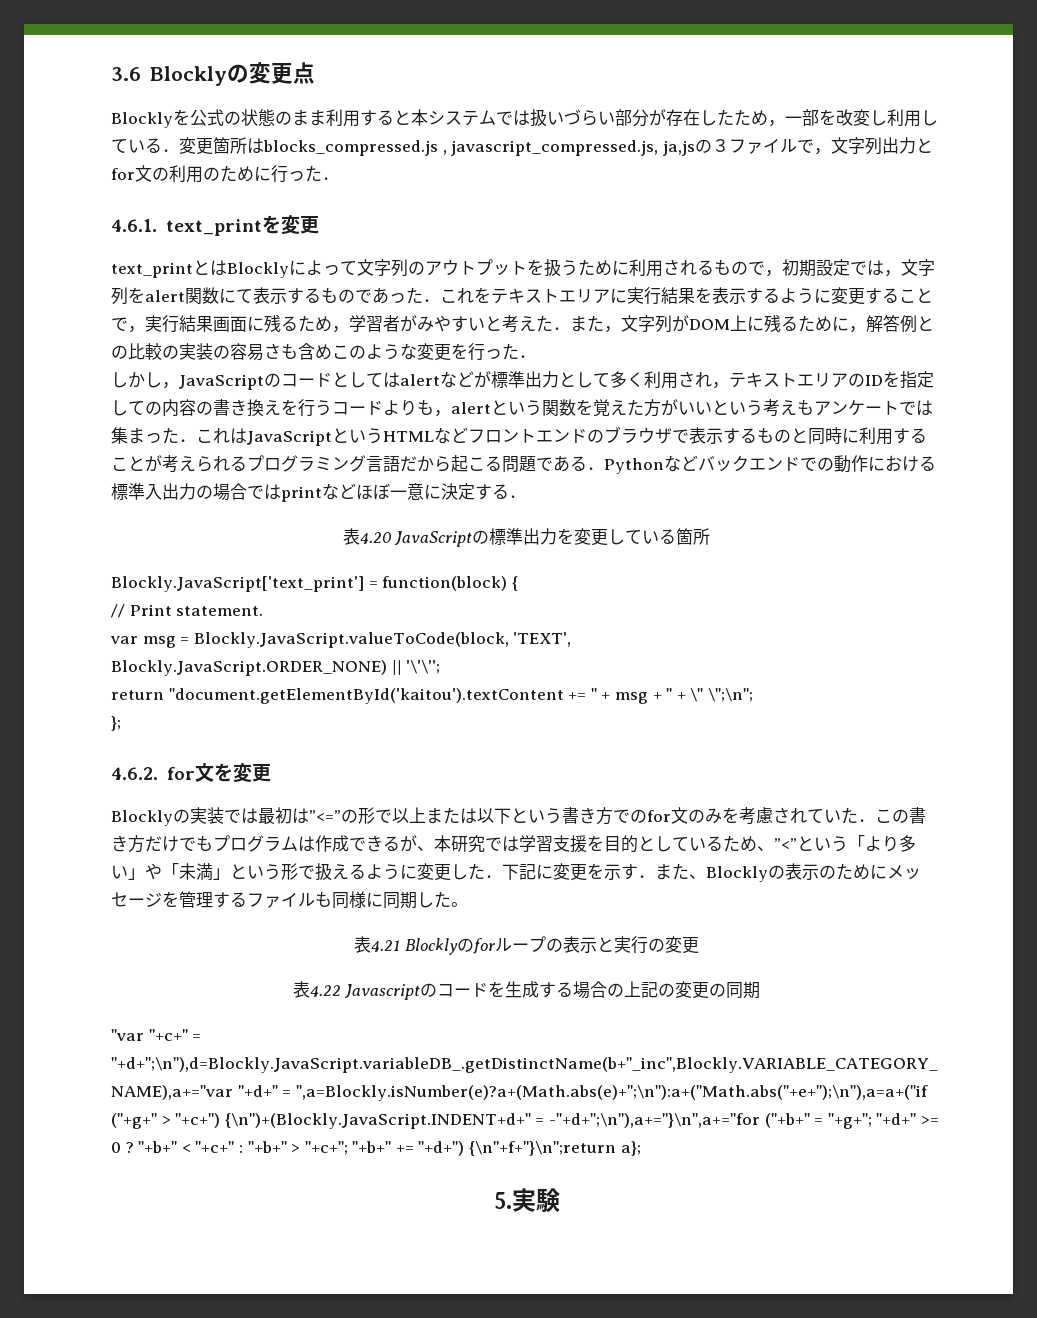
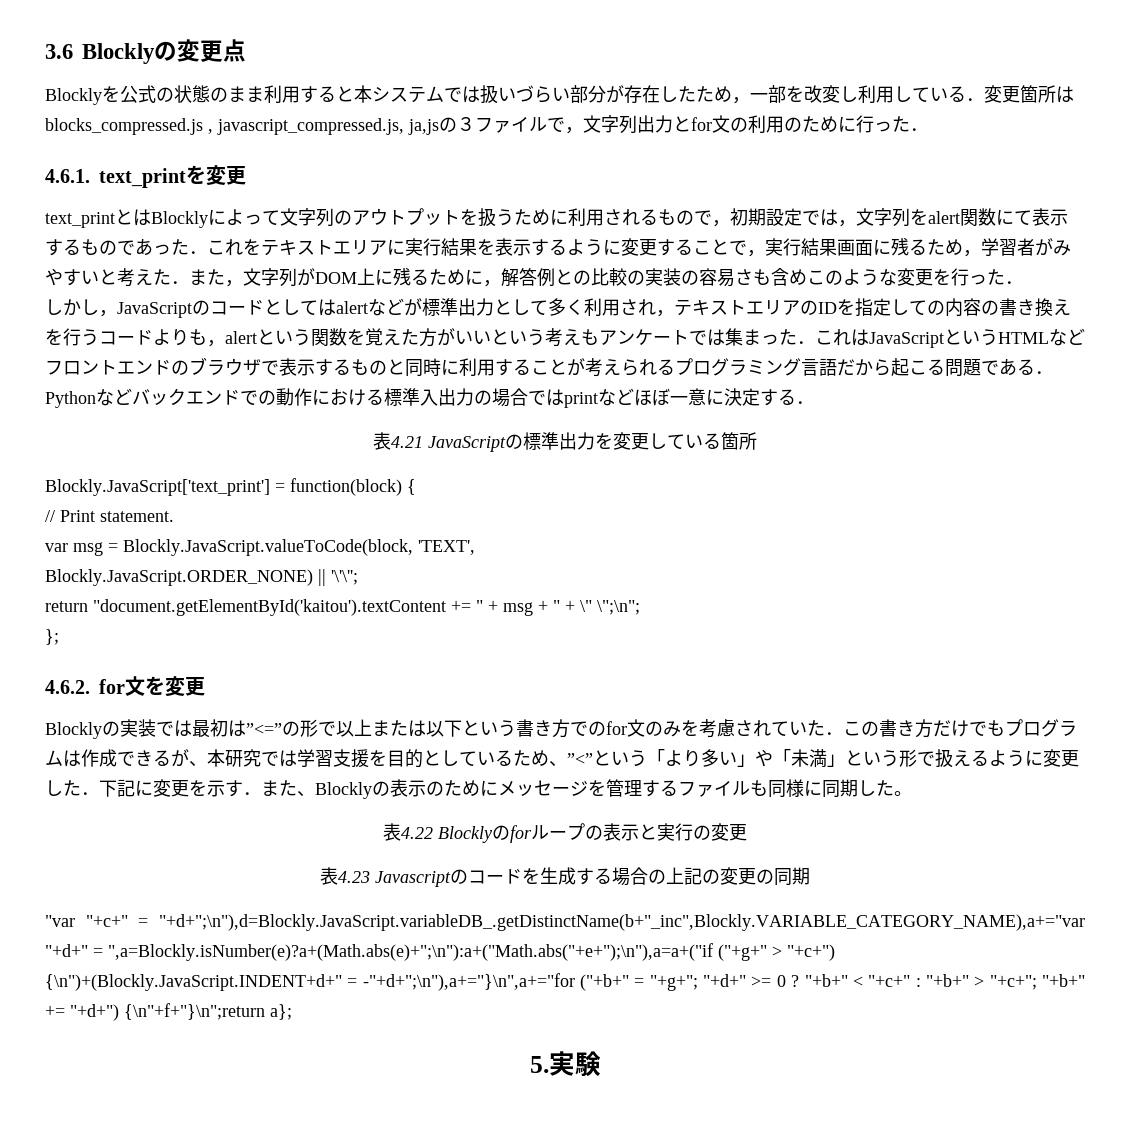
[359,532,392,544] 4.20 -> [391,436,423,448] 4.21
[371,940,401,952] 4.21 -> [401,827,433,839] 4.22
[309,985,341,997] 4.22 -> [338,871,370,883] 4.23

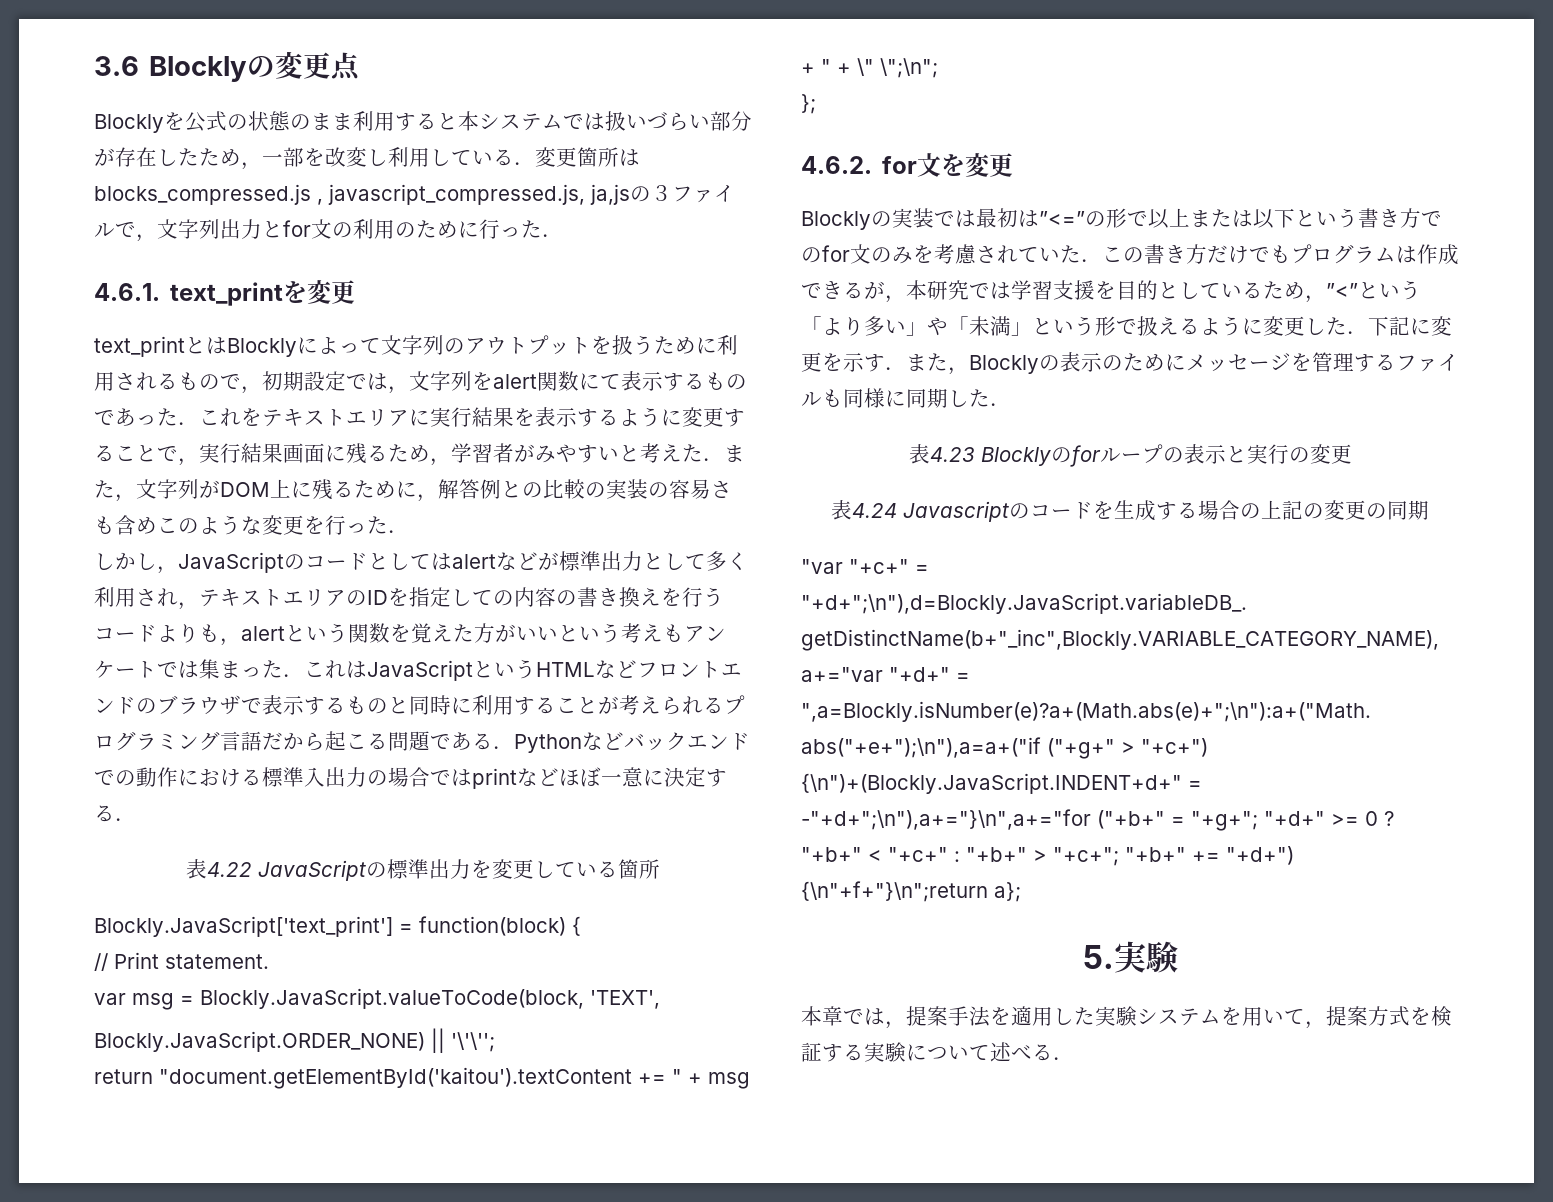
[391,436,423,448] 4.21 -> [207,862,252,877] 4.22
[189,761,207,767] 、 -> [885,295,906,303] ，
[549,761,567,767] 、 -> [1305,295,1326,303] ，
[297,791,315,797] 、 -> [948,367,969,375] ，
[894,791,912,796] [383,823,433,841] 。 // 表4.22 -> [990,403,1011,406] [908,444,975,464] ． // 表4.23
[338,871,370,883] 4.23 -> [852,503,897,518] 4.24
(601, 1064) none -> [801,1006,1452,1029] [801,1042,1074,1062] // 本章では，提案手法を適用した実験システムを用いて，提案方式を検証する実験について述べる．

